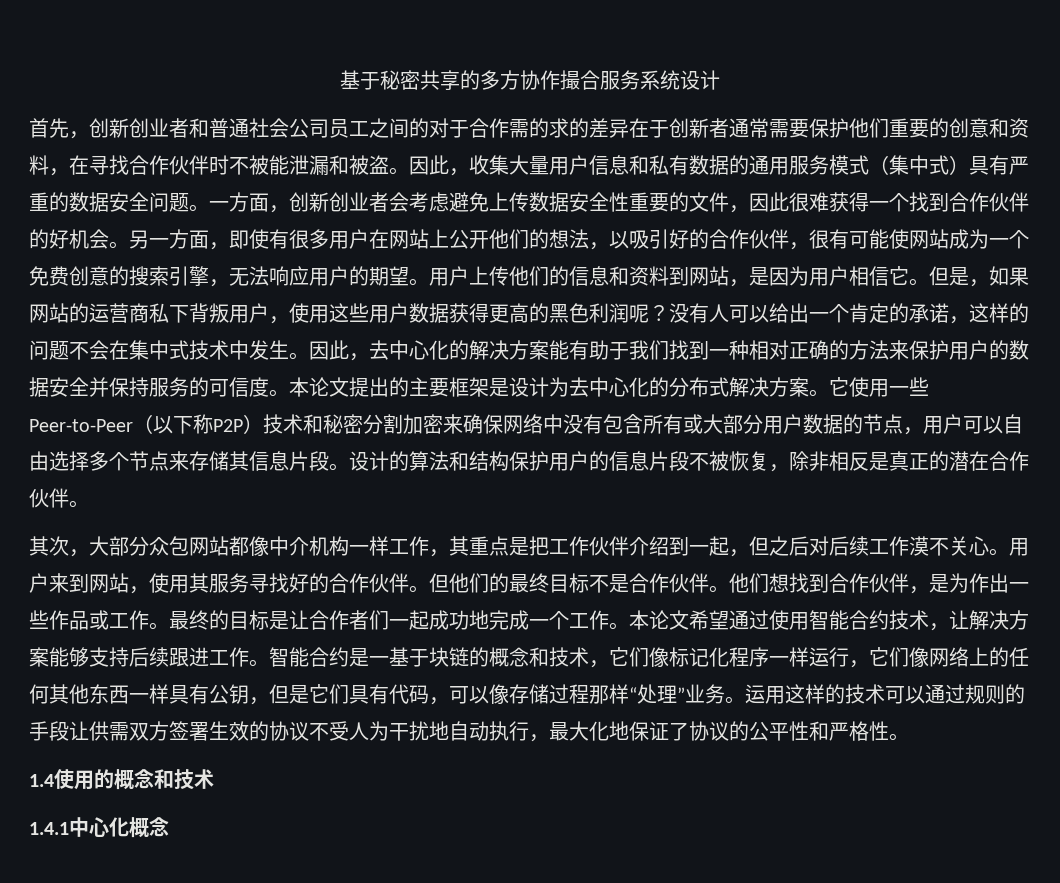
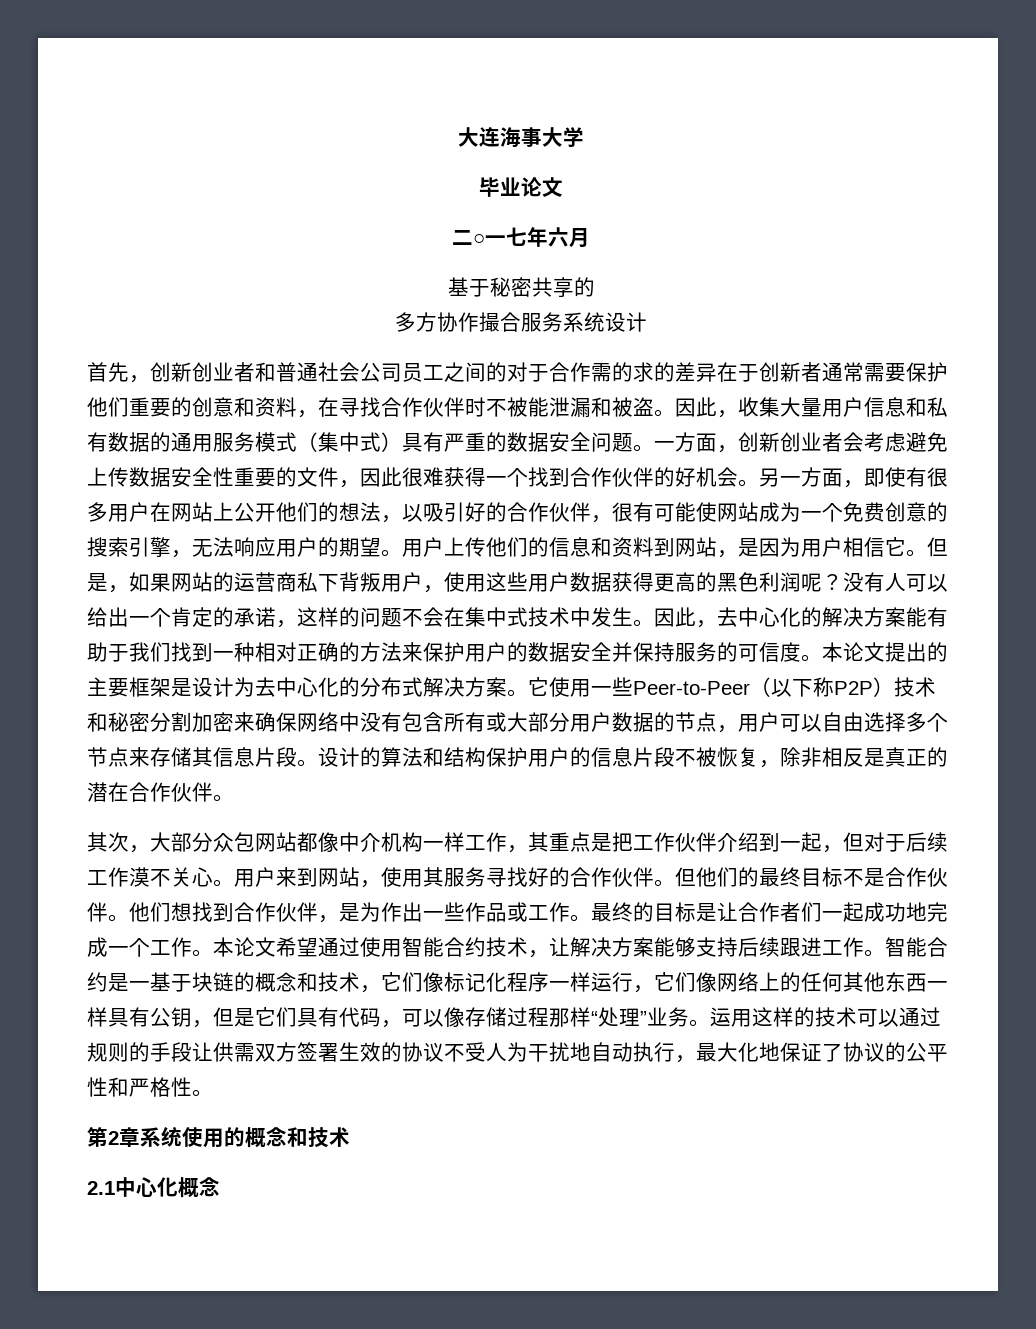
(340, 79) none -> [458,127,584,147] [479,177,563,197] [452,227,590,248] 大连海事大学 // 毕业论文 // 二○一七年六月 //
(480, 80) none -> (595, 287) //
[769,536,829,556] 之后对 -> [864,832,906,852] 对于
[29,774,54,787] 1.4 -> [87,1126,182,1147] 第2章系统
[29,822,69,835] 1.4.1 -> [87,1181,115,1195] 2.1

